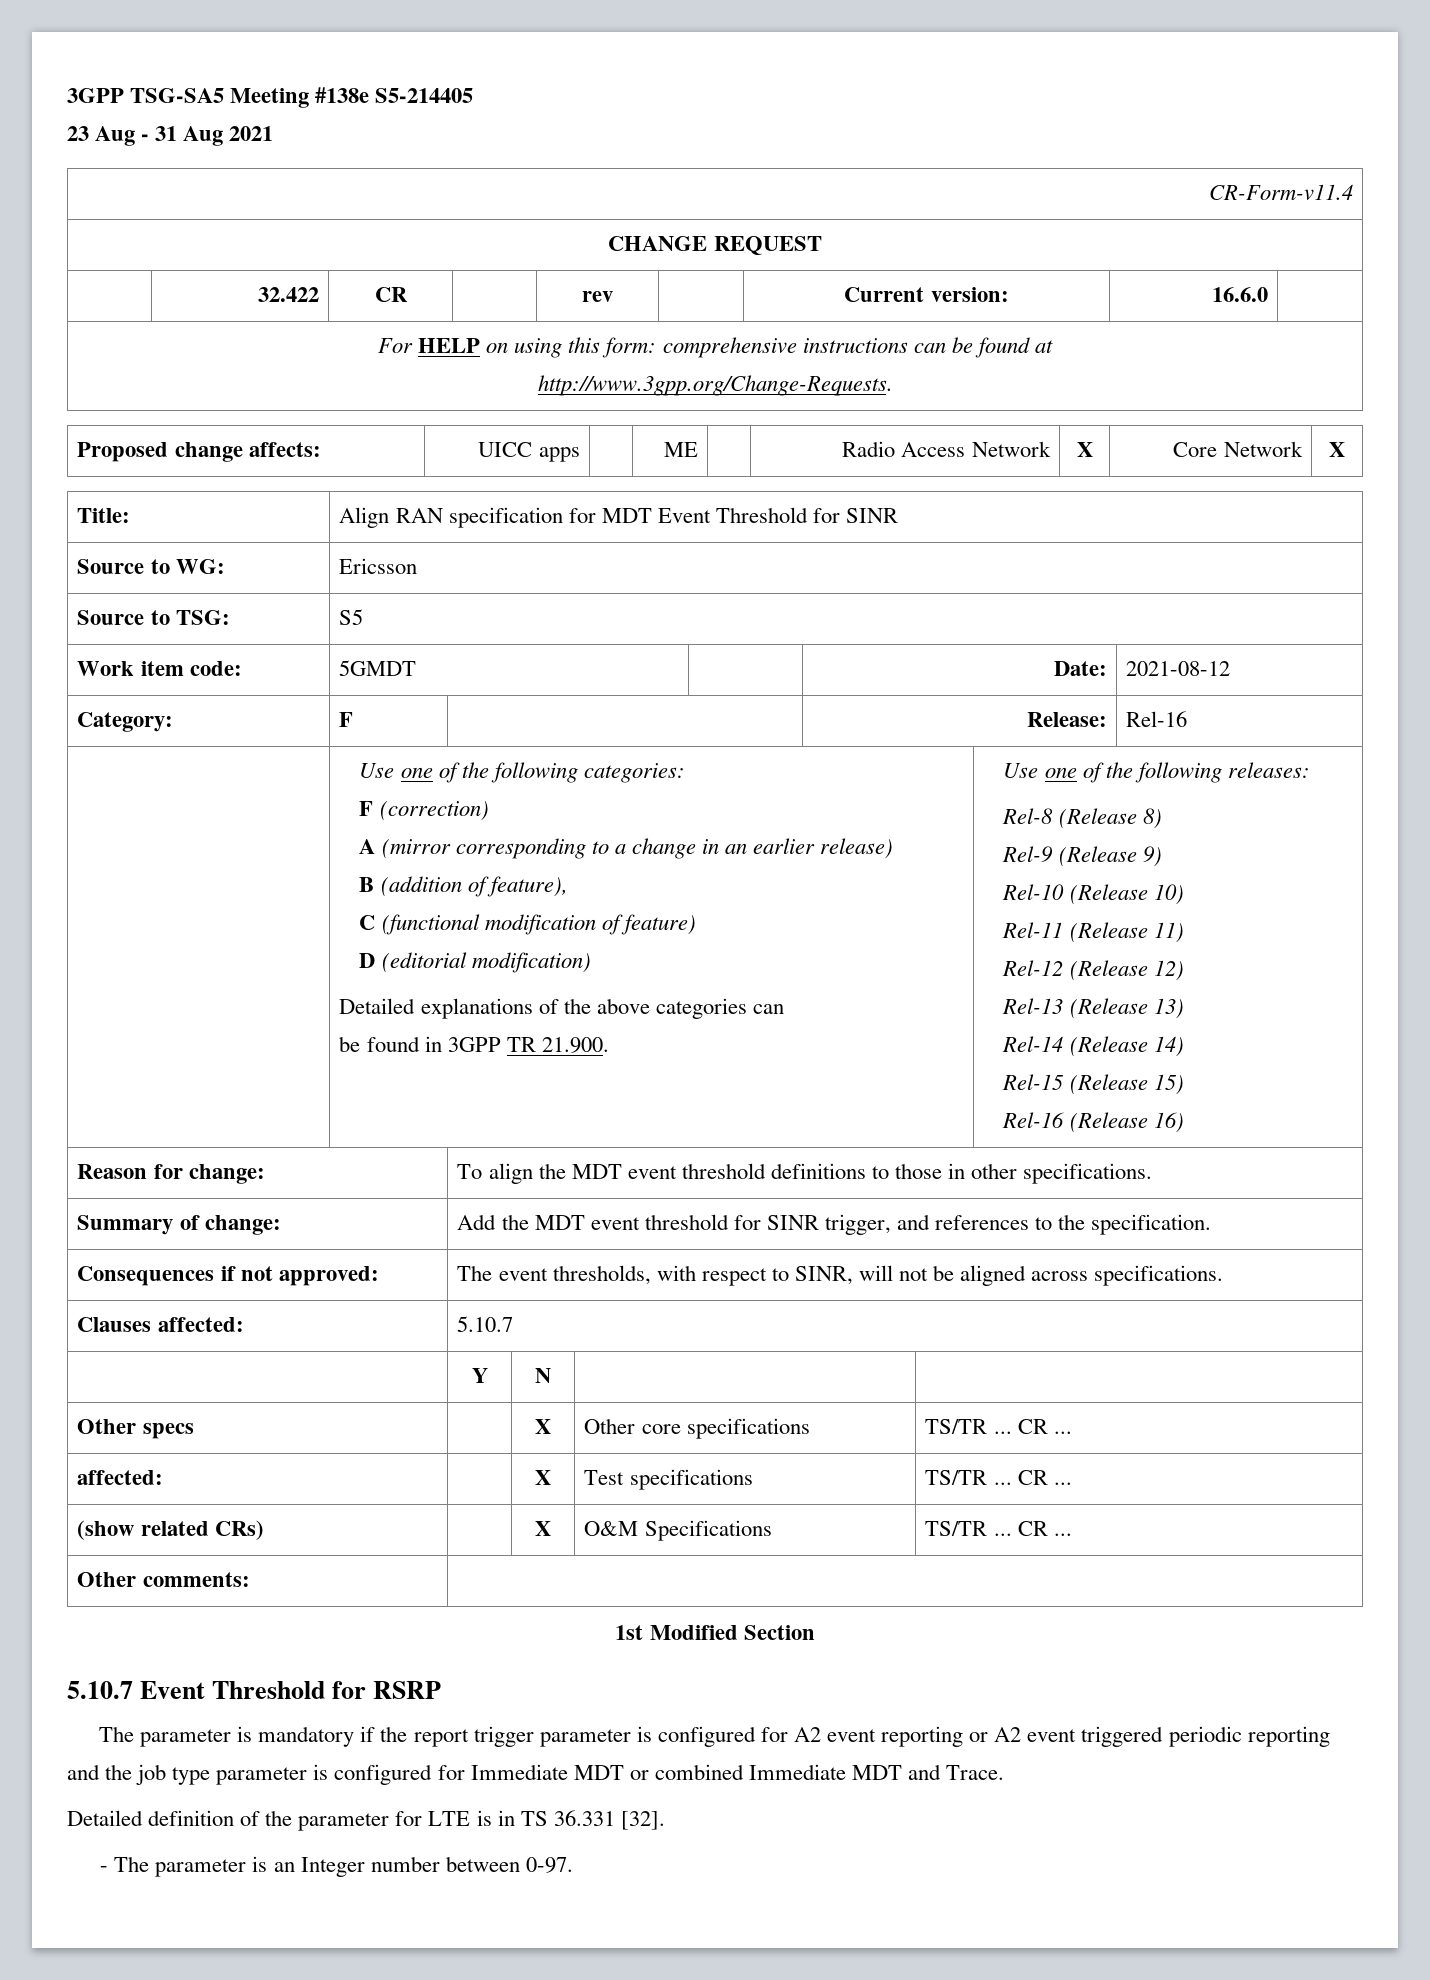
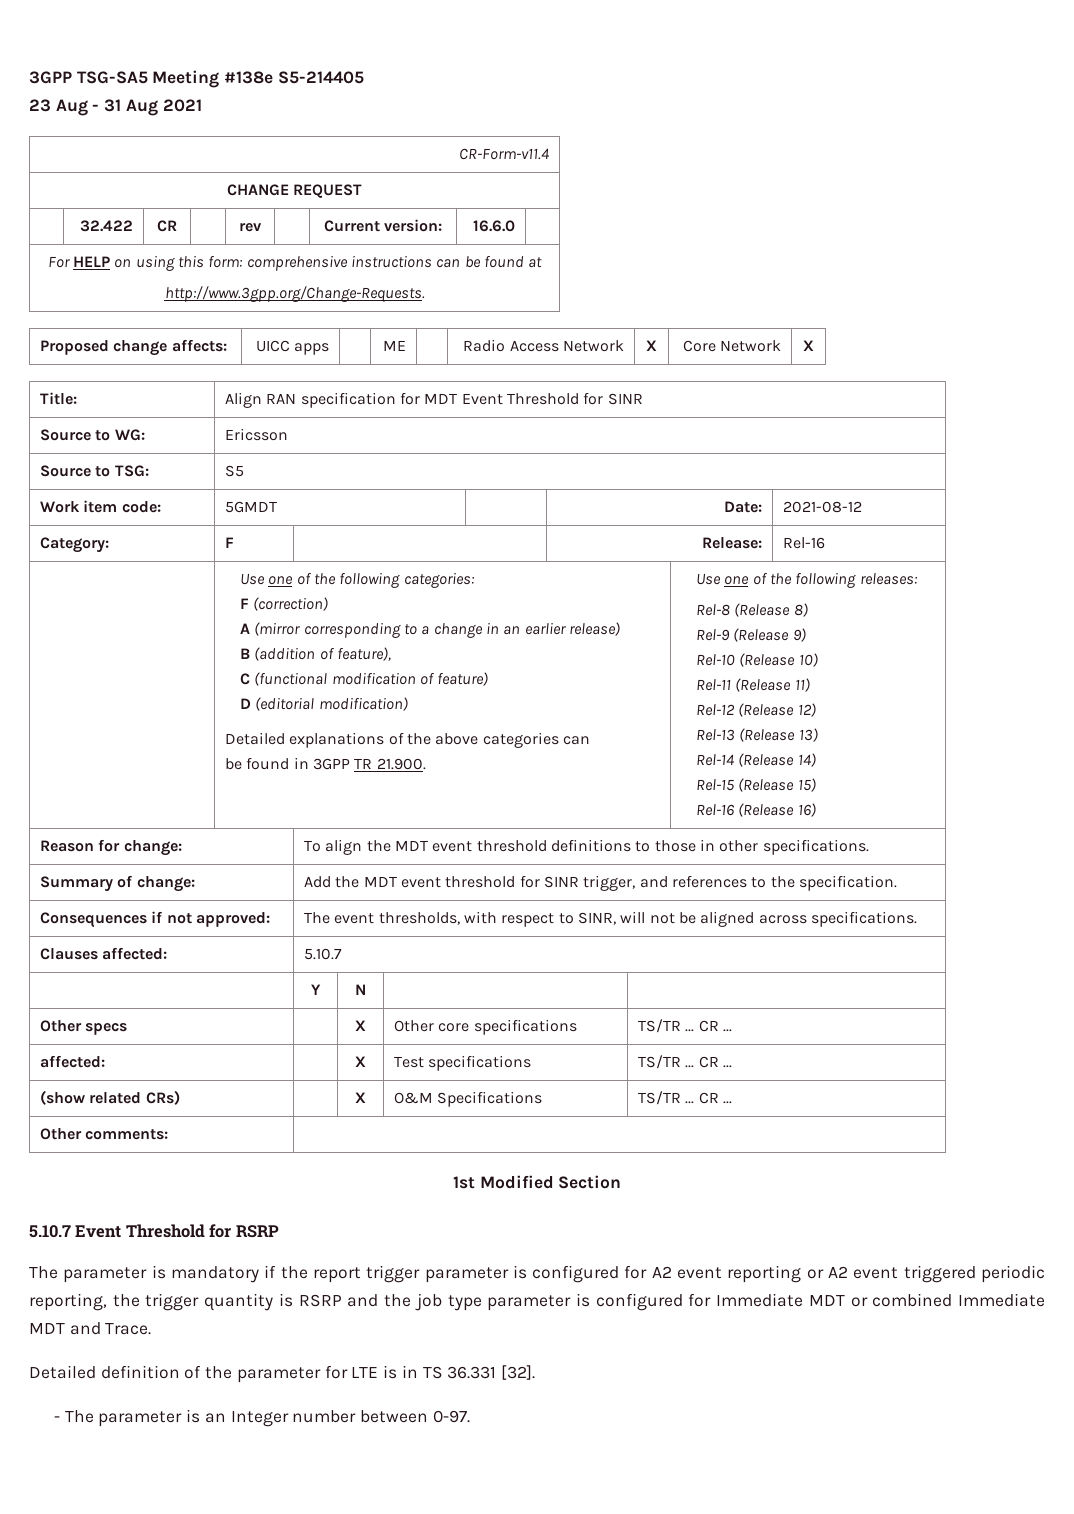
[1247,1726,1330,1747] reporting -> [29,1293,342,1311] reporting, the trigger quantity is RSRP

